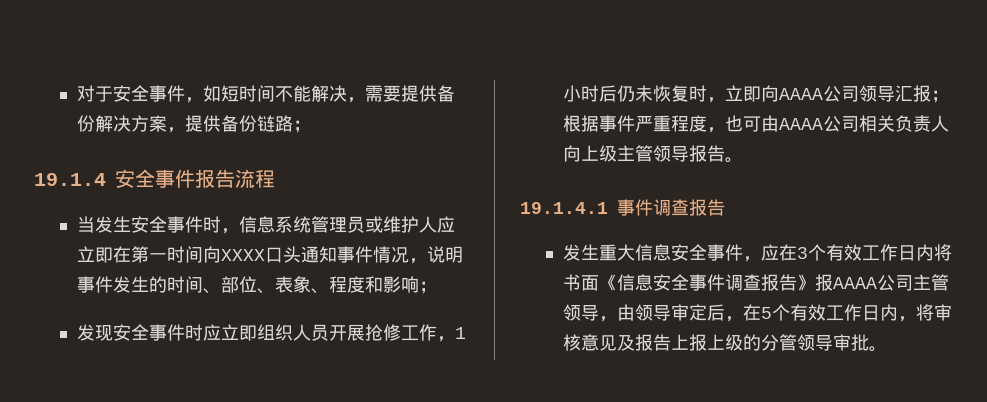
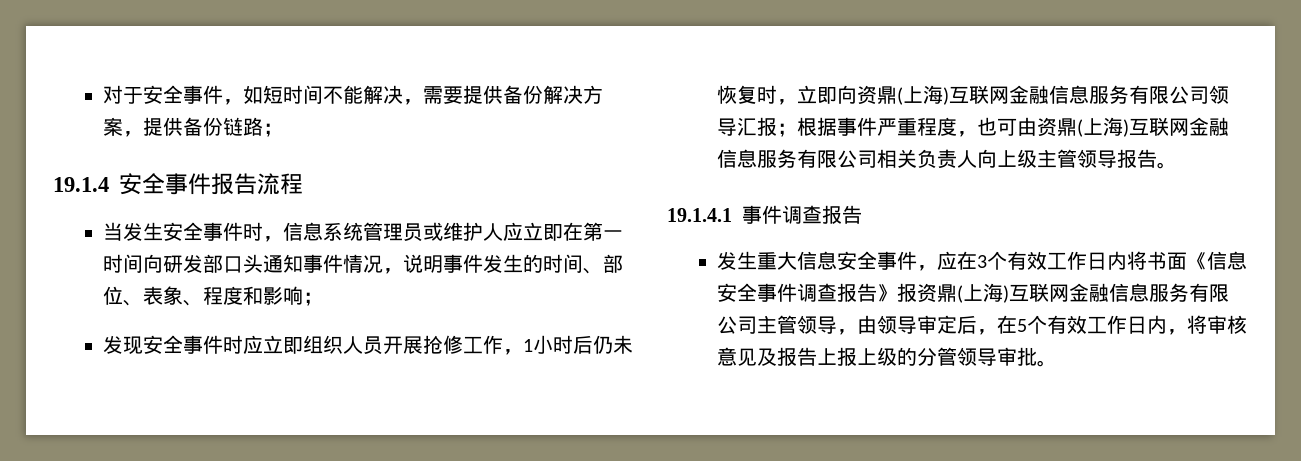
[220,249,265,261] XXXX -> [162,254,223,273] 研发部
[778,88,823,100] AAAA -> [856,85,1169,105] 资鼎(上海)互联网金融信息服务有限
[778,118,823,130] AAAA -> [1036,117,1229,137] [716,149,837,168] 资鼎(上海)互联网金融信息服务有限
[832,277,877,289] AAAA -> [916,283,1229,303] 资鼎(上海)互联网金融信息服务有限

